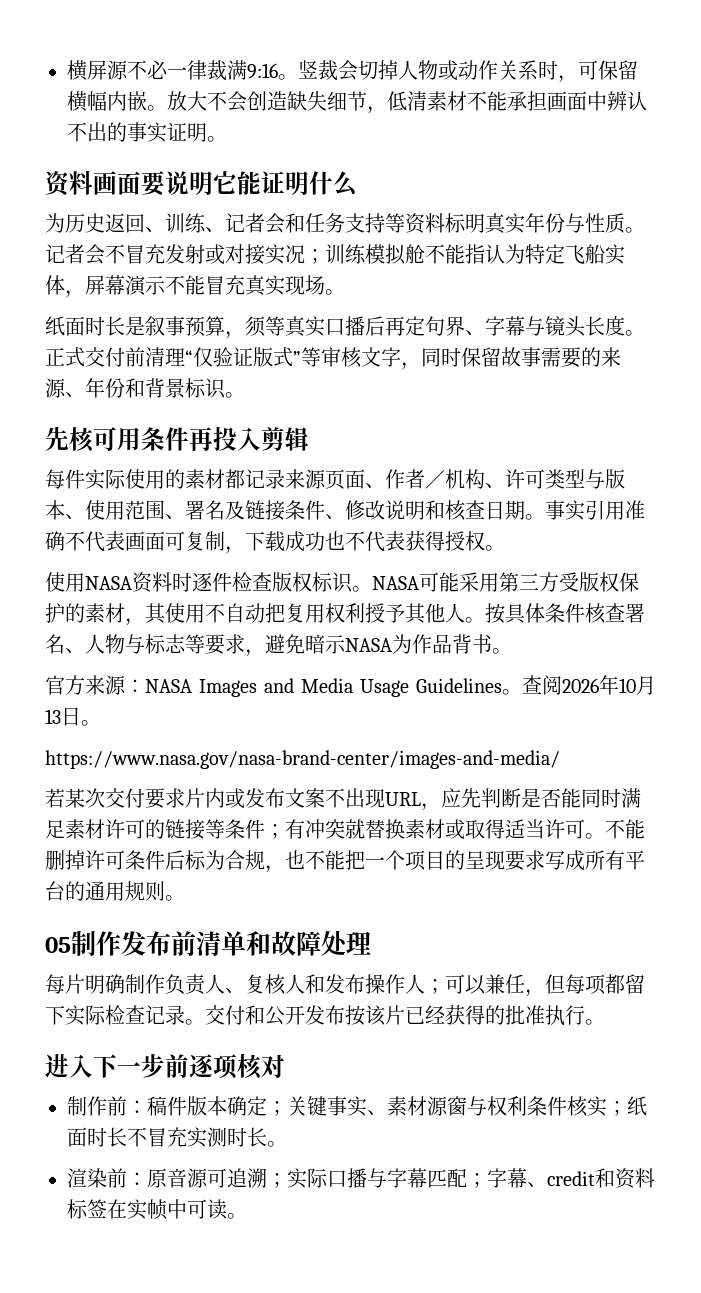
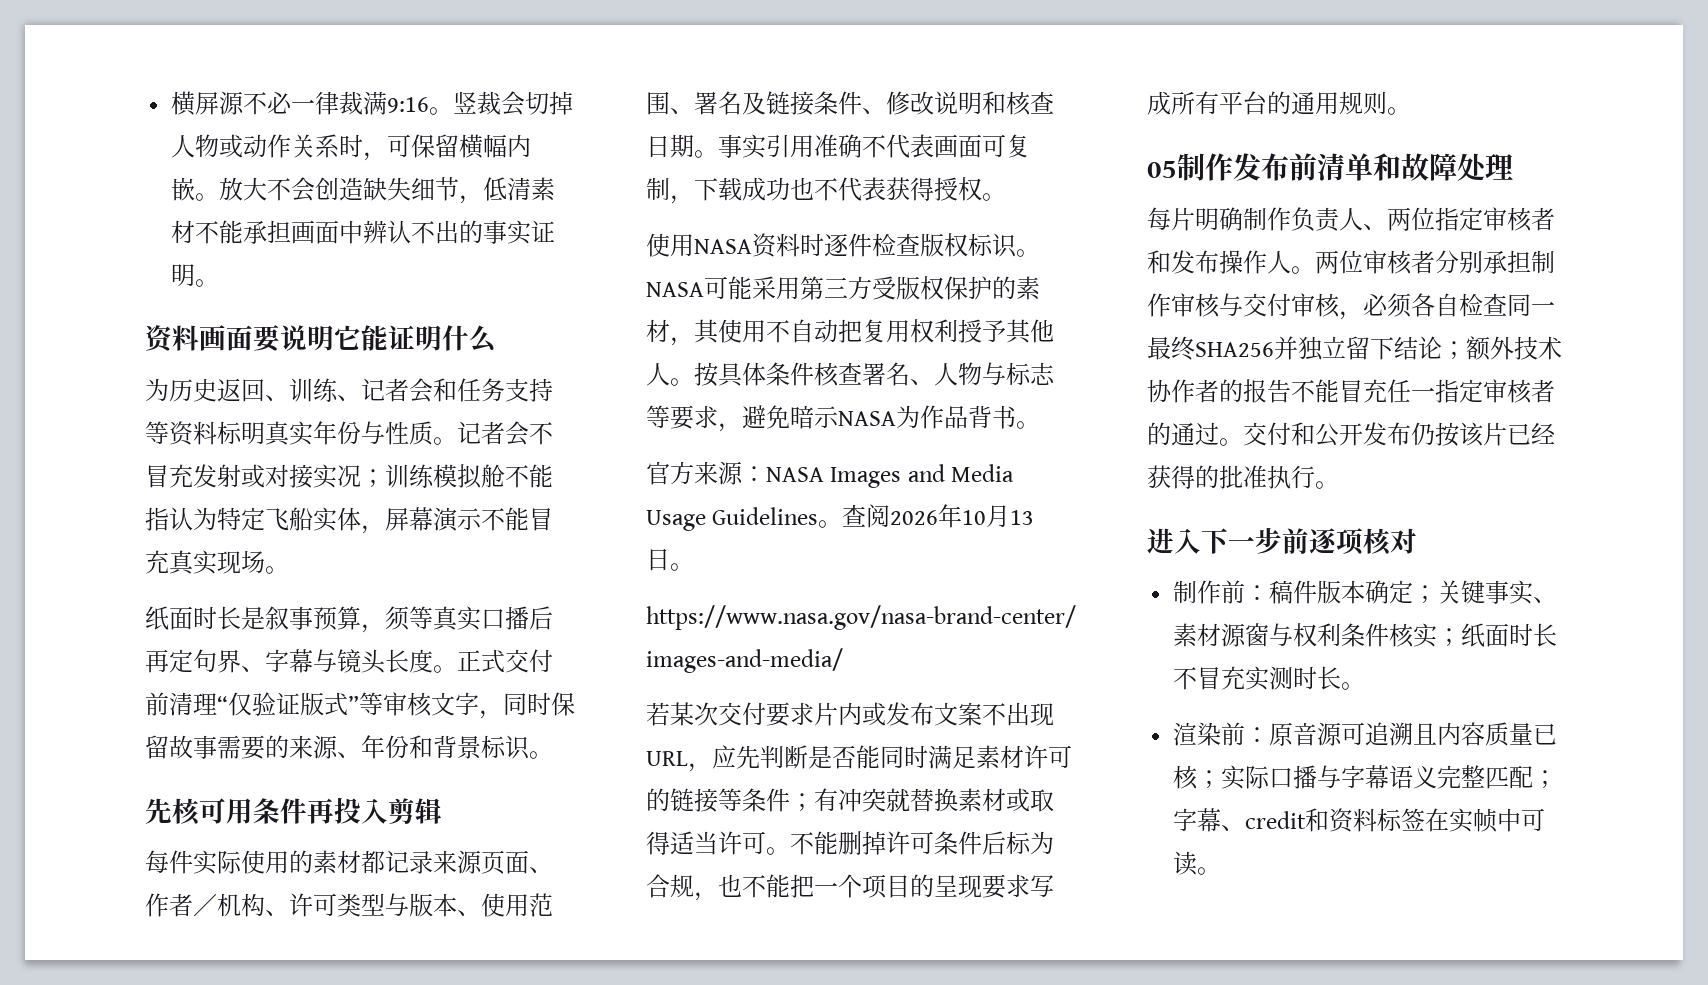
[245,974,645,997] [45,1005,185,1026] 复核人和发布操作人；可以兼任，但每项都留下实际检查记录 -> [1387,207,1555,232] [1147,250,1555,275] [1147,293,1555,320] [1147,336,1562,361] [1147,379,1555,404] [1147,422,1219,446] 两位指定审核者和发布操作人。两位审核者分别承担制作审核与交付审核，必须各自检查同一最终SHA256并独立留下结论；额外技术协作者的报告不能冒充任一指定审核者的通过
(345, 1015) none -> [1411,422,1435,446] 仍
(267, 1178) none -> [1413,722,1558,746] [1173,765,1199,790] 且内容质量已核
(427, 1178) none -> [1389,765,1486,789] 语义完整

